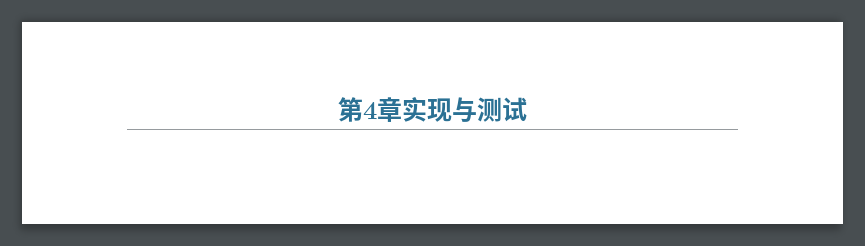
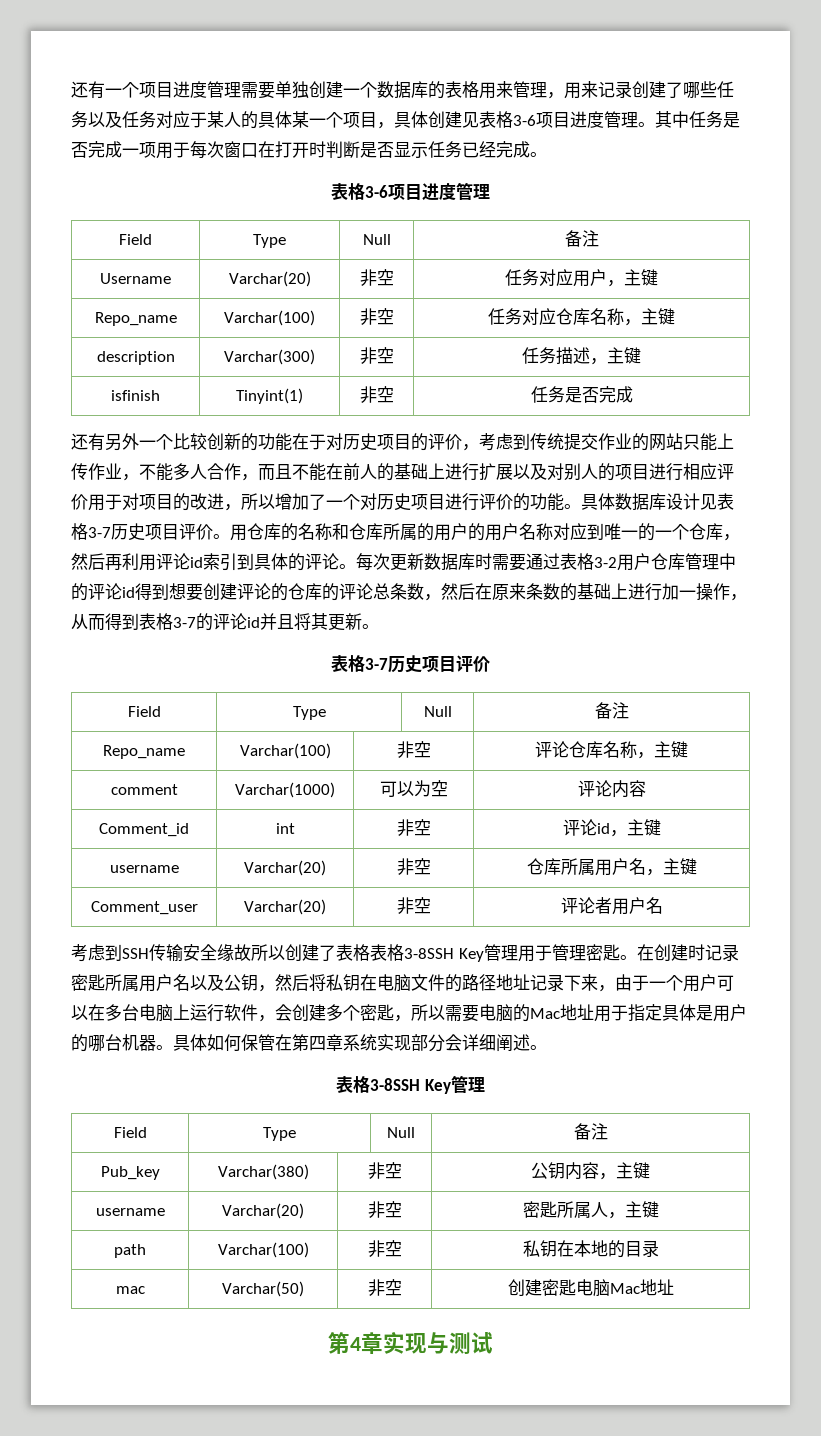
(338, 109) none -> [71,81,734,99] [71,111,740,129] [71,141,547,159] [331,182,490,201] [119,234,152,245] [253,234,286,248] [362,234,391,245] [564,230,599,247] [100,273,171,284] [228,271,311,287] [359,269,394,286] [505,269,658,287] [94,312,177,326] [224,310,315,326] [359,308,394,325] [488,308,675,326] [96,351,175,365] [224,349,315,365] [359,347,394,364] [522,347,641,365] [111,390,160,401] [236,388,303,404] [359,386,394,403] [530,386,633,403] [71,433,734,451] [71,463,734,481] [71,493,734,511] [71,523,740,541] [71,553,736,571] [71,583,747,601] [71,613,379,631] [331,655,490,673] [127,706,161,717] [292,706,326,720] [423,706,452,717] [594,702,629,719] [103,745,185,759] [239,743,331,759] [396,741,431,758] [535,741,688,759] [110,784,178,795] [235,782,335,798] [379,780,448,797] [577,780,646,798] [99,823,189,837] [275,823,295,834] [396,819,431,836] [562,819,661,837] [109,865,179,873] [244,860,326,876] [396,858,431,875] [526,858,697,876] [90,901,198,915] [244,899,326,915] [396,897,431,914] [560,897,663,915] [71,944,739,962] [71,974,734,992] [71,1004,747,1022] [71,1034,547,1052] [336,1075,485,1094] [113,1127,147,1138] [263,1127,296,1141] [387,1127,415,1138] [573,1123,608,1140] [100,1166,160,1180] [217,1164,309,1180] [367,1162,402,1179] [531,1162,650,1180] [95,1208,165,1216] [222,1203,304,1219] [367,1201,402,1218] [522,1201,659,1219] [114,1244,146,1258] [217,1242,309,1258] [367,1240,402,1257] [522,1240,659,1258] [115,1286,145,1294] [222,1281,304,1297] [367,1279,402,1296] [507,1279,674,1297] 还有一个项目进度管理需要单独创建一个数据库的表格用来管理，用来记录创建了哪些任务以及任务对应于某人的具体某一个项目，具体创建见表格3-6项目进度管理。其中任务是否完成一项用于每次窗口在打开时判断是否显示任务已经完成。 // 表格3-6项目进度管理 // Field | Type | Null | 备注 // Username | Varchar(20) | 非空 | 任务对应用户，主键 // Repo_name | Varchar(100) | 非空 | 任务对应仓库名称，主键 // description | Varchar(300) | 非空 | 任务描述，主键 // isfinish | Tinyint(1) | 非空 | 任务是否完成 // 还有另外一个比较创新的功能在于对历史项目的评价，考虑到传统提交作业的网站只能上传作业，不能多人合作，而且不能在前人的基础上进行扩展以及对别人的项目进行相应评价用于对项目的改进，所以增加了一个对历史项目进行评价的功能。具体数据库设计见表格3-7历史项目评价。用仓库的名称和仓库所属的用户的用户名称对应到唯一的一个仓库，然后再利用评论id索引到具体的评论。每次更新数据库时需要通过表格3-2用户仓库管理中的评论id得到想要创建评论的仓库的评论总条数，然后在原来条数的基础上进行加一操作，从而得到表格3-7的评论id并且将其更新。 // 表格3-7历史项目评价 // Field | Type | Null | 备注 // Repo_name | Varchar(100) | 非空 | 评论仓库名称，主键 // comment | Varchar(1000) | 可以为空 | 评论内容 // Comment_id | int | 非空 | 评论id，主键 // username | Varchar(20) | 非空 | 仓库所属用户名，主键 // Comment_user | Varchar(20) | 非空 | 评论者用户名 // 考虑到SSH传输安全缘故所以创建了表格表格3-8SSH Key管理用于管理密匙。在创建时记录密匙所属用户名以及公钥，然后将私钥在电脑文件的路径地址记录下来，由于一个用户可以在多台电脑上运行软件，会创建多个密匙，所以需要电脑的Mac地址用于指定具体是用户的哪台机器。具体如何保管在第四章系统实现部分会详细阐述。 // 表格3-8SSH Key管理 // Field | Type | Null | 备注 // Pub_key | Varchar(380) | 非空 | 公钥内容，主键 // username | Varchar(20) | 非空 | 密匙所属人，主键 // path | Varchar(100) | 非空 | 私钥在本地的目录 // mac | Varchar(50) | 非空 | 创建密匙电脑Mac地址 //

